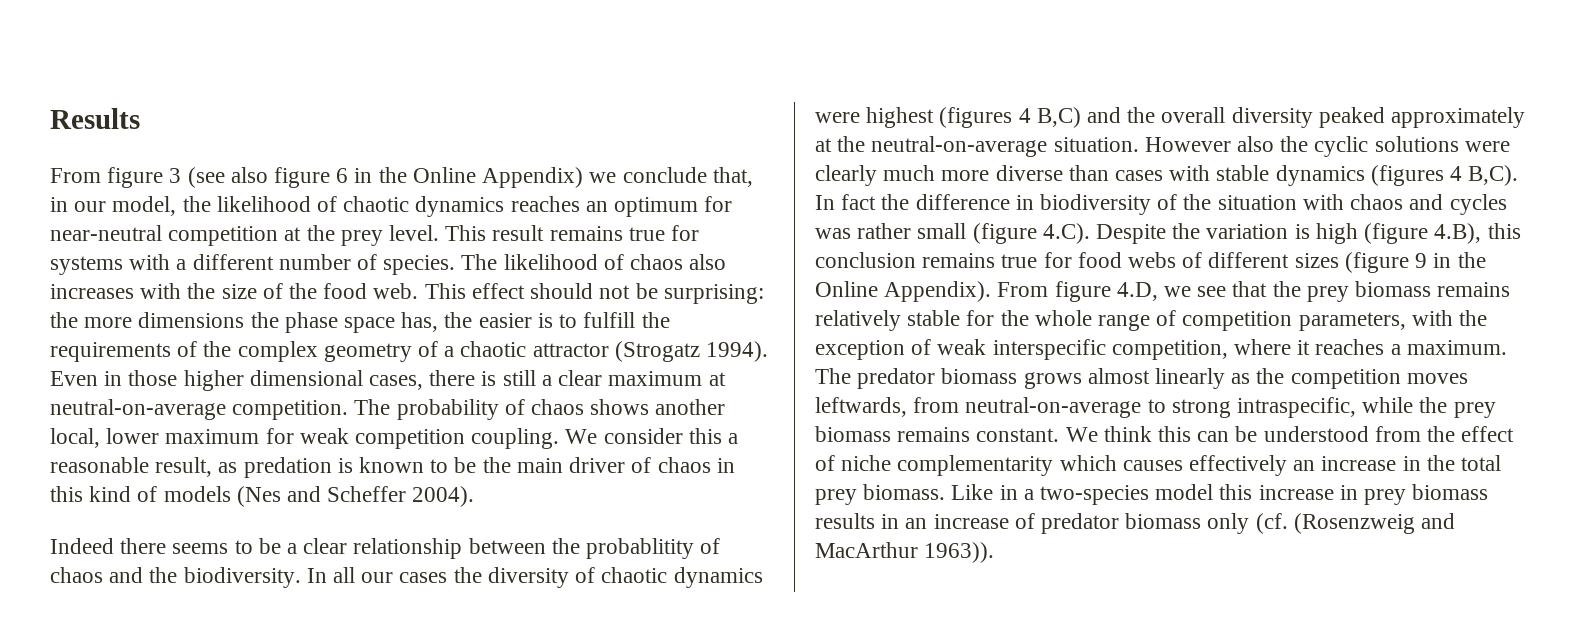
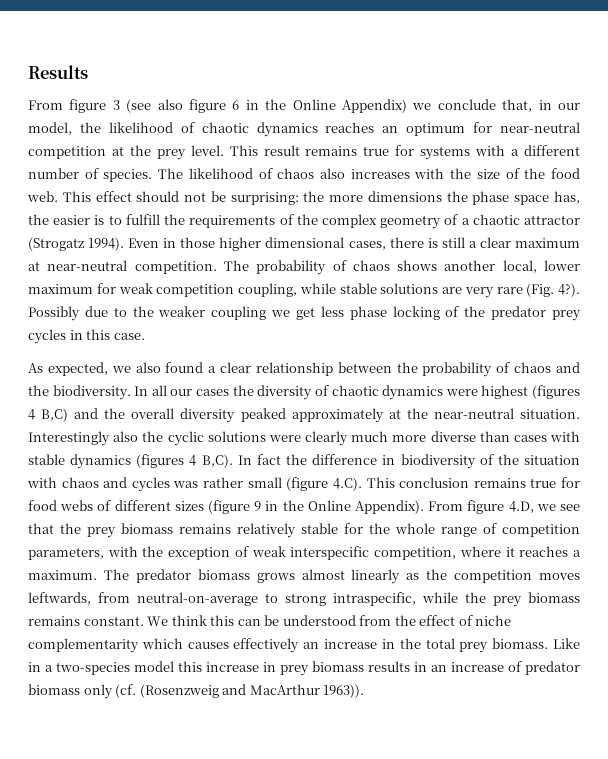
[50,399,226,420] neutral-on-average -> [47,260,128,271] near-neutral
[471,428,739,449] [50,457,735,478] [50,486,475,507] [50,538,281,554] coupling. We consider this a reasonable result, as predation is known to be the main driver of chaos in this kind of models (Nes and Scheffer 2004). // Indeed there seems to be -> [238,283,580,298] [28,306,581,321] [28,329,145,344] [28,362,204,376] coupling, while stable solutions are very rare (Fig. 4?). Possibly due to the weaker coupling we get less phase locking of the predator prey cycles in this case. // As expected, we also found
[586,538,695,559] probablitity -> [422,362,493,377] probability
[871,136,1231,157] neutral-on-average situation. However -> [433,408,580,419] [28,431,110,446] near-neutral situation. Interestingly
[1096,223,1521,244] Despite the variation is high (figure 4.B), this -> [366,477,395,488] This

